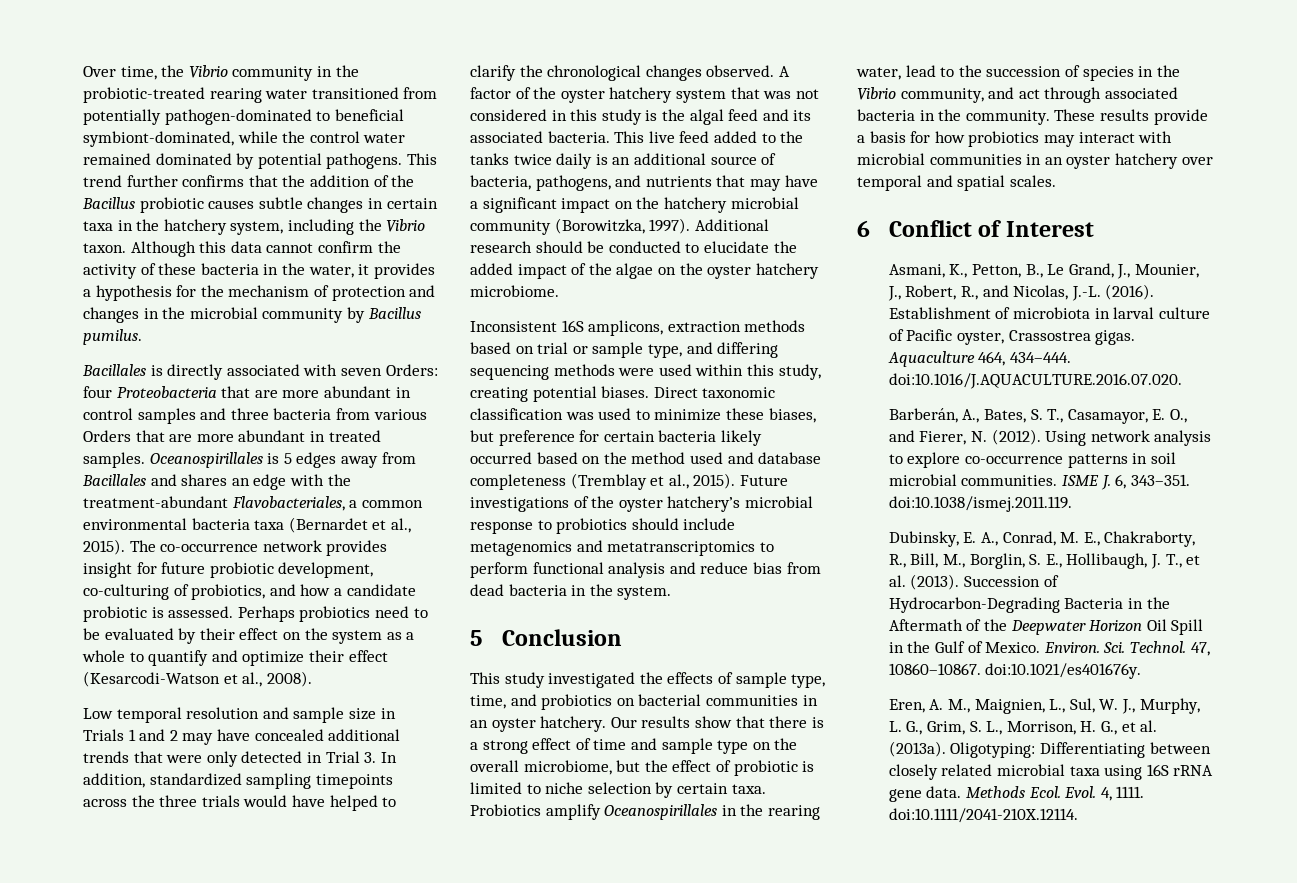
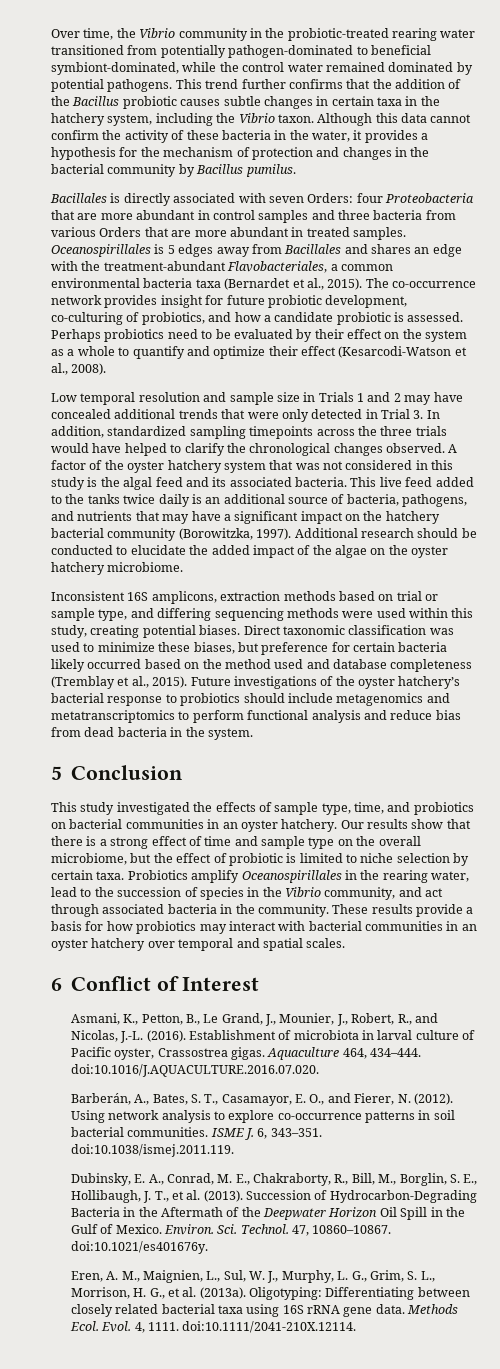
[189,307,258,319] microbial -> [51,164,104,174] bacterial
[730,197,799,209] microbial -> [51,528,104,538] bacterial
[744,496,813,508] microbial -> [51,693,104,703] bacterial
[857,153,925,165] microbial -> [308,921,362,931] bacterial
[888,474,957,486] microbial -> [70,1127,124,1137] bacterial
[997,764,1066,776] microbial -> [161,1304,215,1314] bacterial

